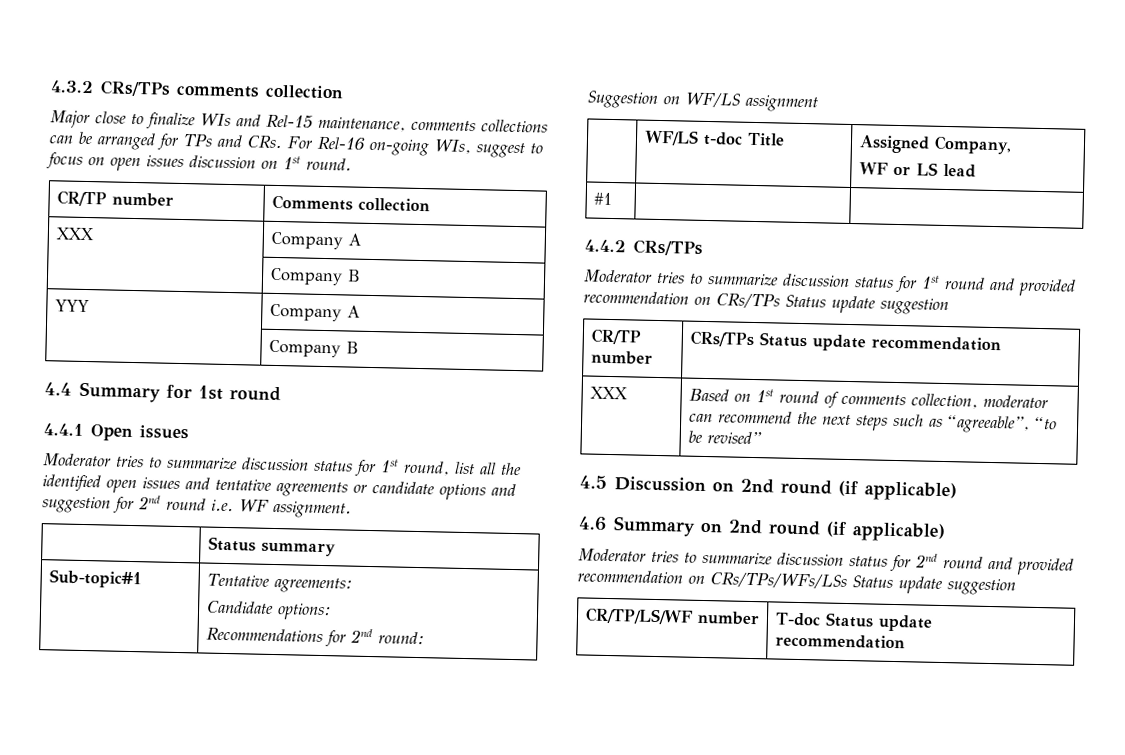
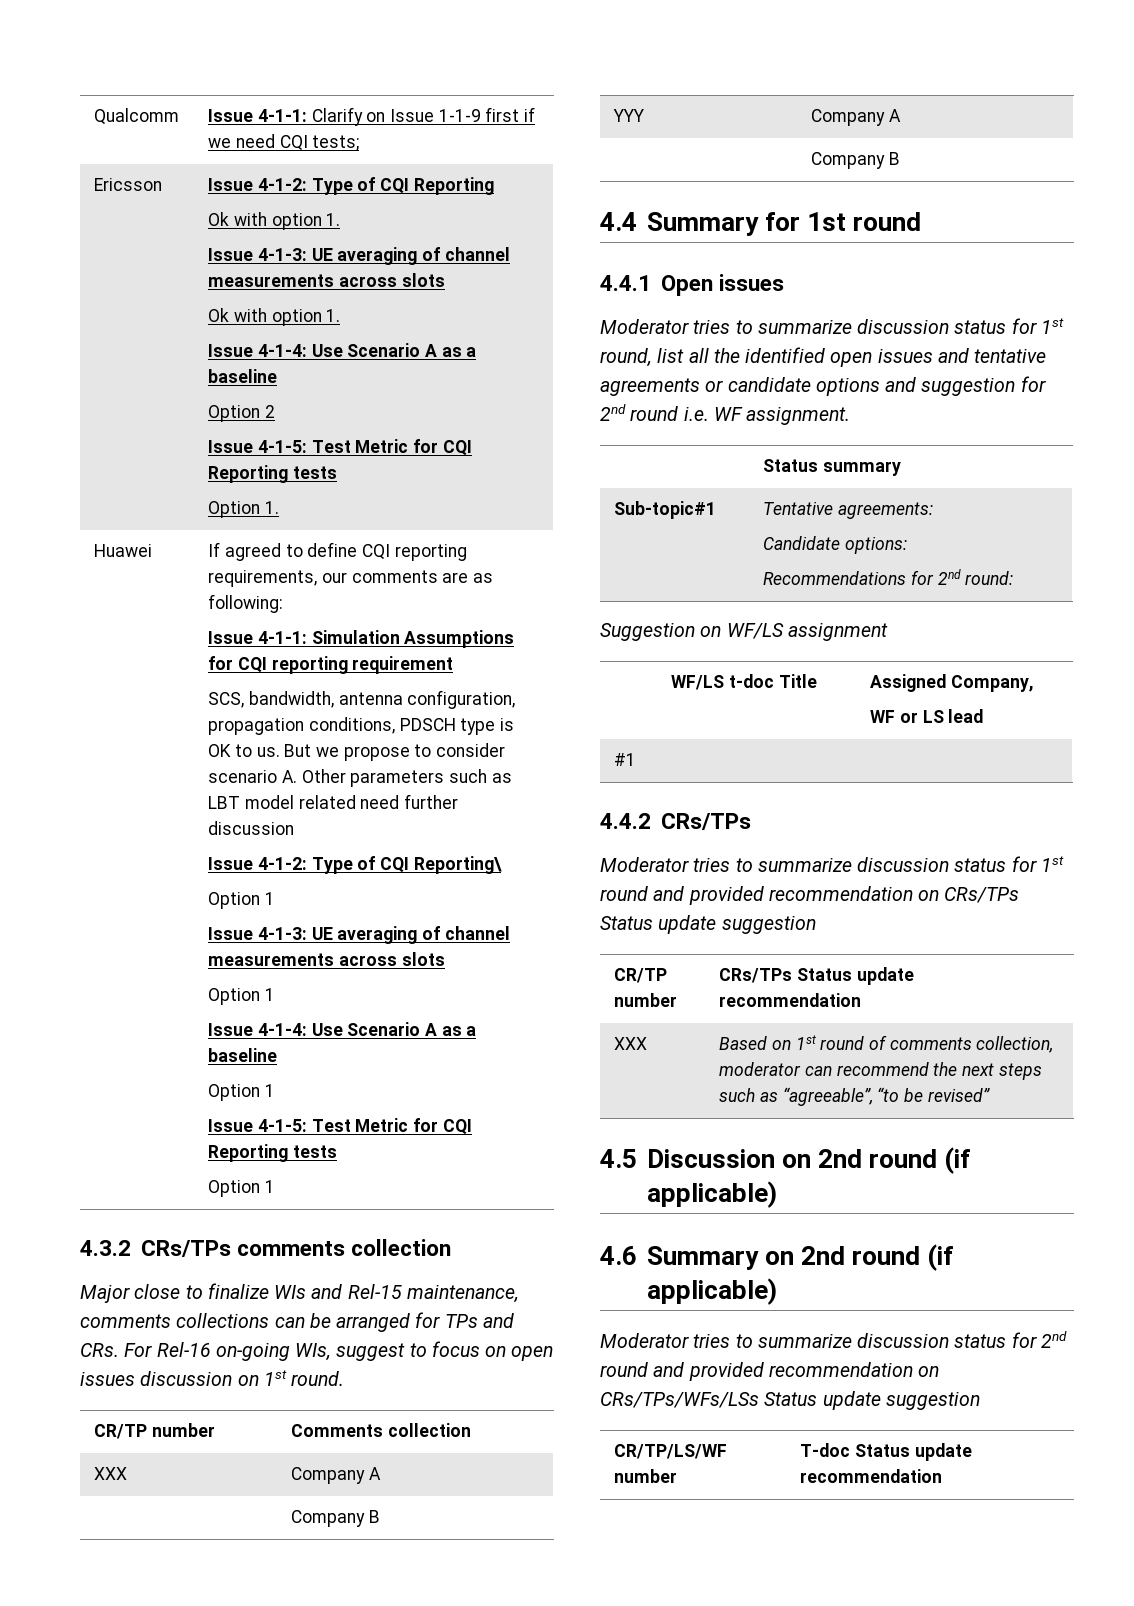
(50, 87) none -> [94,108,180,125] [208,107,536,126] [208,134,360,151] [94,178,163,191] [208,177,494,195] [208,212,341,230] [208,247,510,265] [208,273,445,287] [208,308,341,326] [208,343,477,357] [208,369,278,383] [208,405,275,422] [208,439,472,456] [208,465,337,483] [208,501,279,518] [94,544,153,557] [208,542,467,561] [208,570,493,587] [208,594,284,613] [208,630,515,648] [208,656,454,674] [208,690,516,709] [208,717,514,735] [208,743,506,761] [208,769,512,787] [208,794,458,809] [208,821,295,835] [208,856,502,874] [208,892,275,909] [208,926,510,944] [208,952,445,966] [208,988,275,1005] [208,1022,477,1036] [208,1048,278,1062] [208,1084,275,1101] [208,1118,472,1135] [208,1144,337,1162] [208,1180,275,1197] Qualcomm | Issue 4-1-1: Clarify on Issue 1-1-9 first if we need CQI tests; // Ericsson | Issue 4-1-2: Type of CQI Reporting // Ok with option 1. // Issue 4-1-3: UE averaging of channel measurements across slots // Ok with option 1. // Issue 4-1-4: Use Scenario A as a baseline // Option 2 // Issue 4-1-5: Test Metric for CQI Reporting tests // Option 1. // Huawei | If agreed to define CQI reporting requirements, our comments are as following: // Issue 4-1-1: Simulation Assumptions for CQI reporting requirement // SCS, bandwidth, antenna configuration, propagation conditions, PDSCH type is OK to us. But we propose to consider scenario A. Other parameters such as LBT model related need further discussion // Issue 4-1-2: Type of CQI Reporting\ // Option 1 // Issue 4-1-3: UE averaging of channel measurements across slots // Option 1 // Issue 4-1-4: Use Scenario A as a baseline // Option 1 // Issue 4-1-5: Test Metric for CQI Reporting tests // Option 1 //

